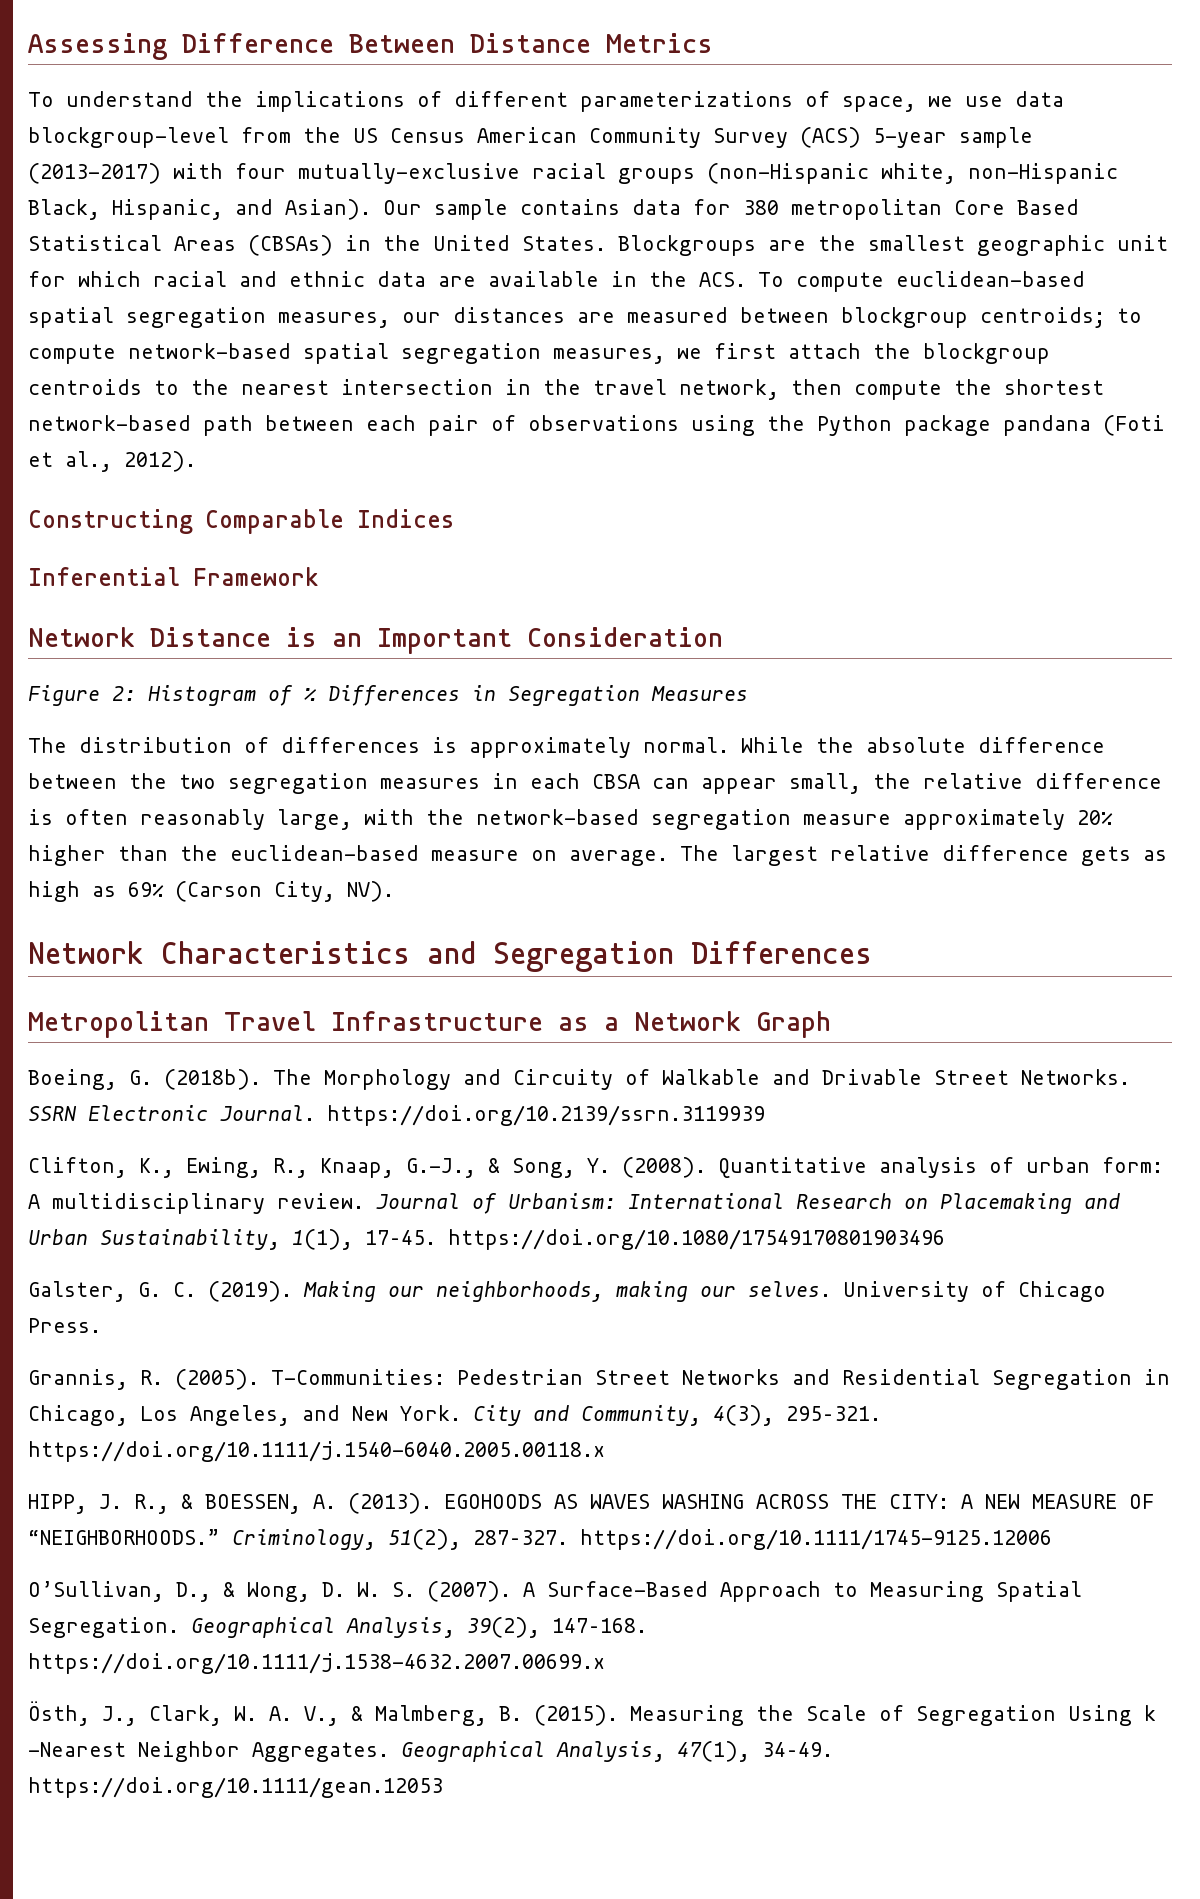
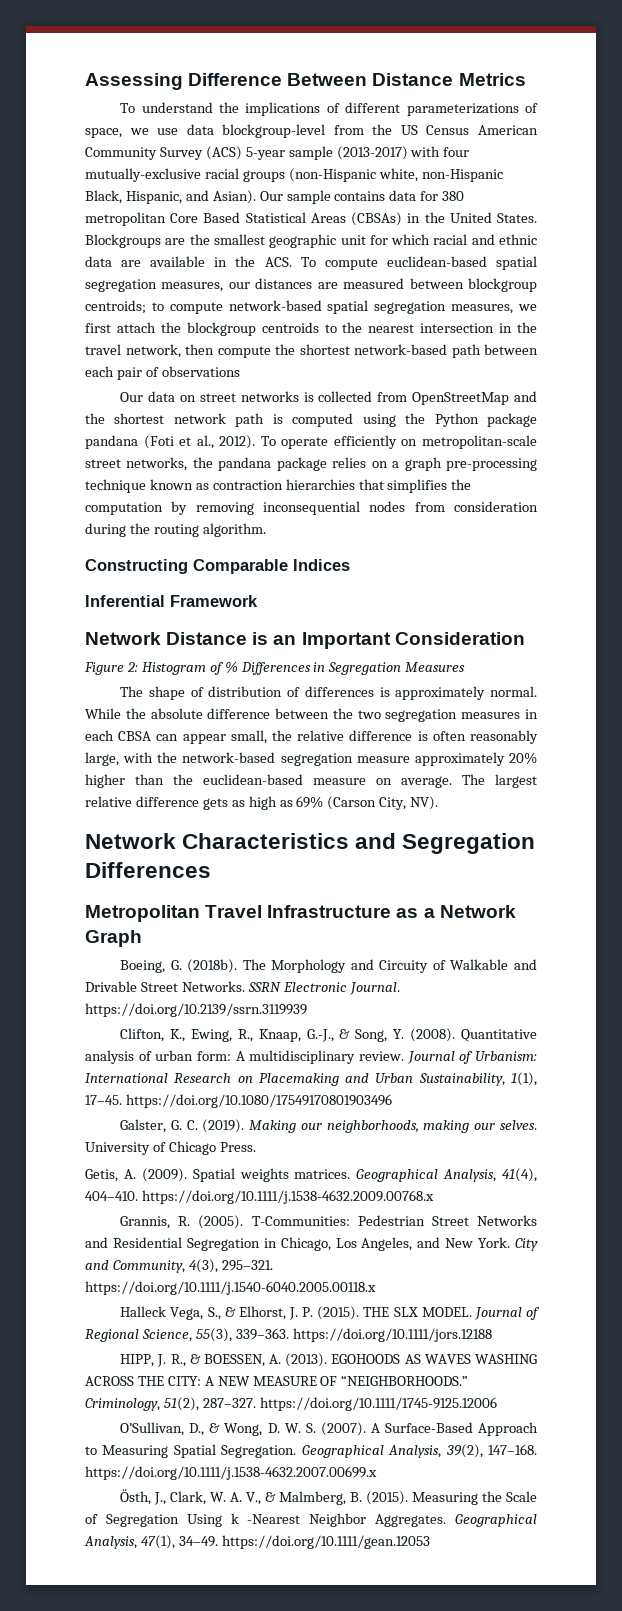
(679, 423) none -> [120,391,537,405] [85,413,354,427] // Our data on street networks is collected from OpenStreetMap and the shortest network path is computed
(196, 461) none -> [260,435,537,449] [85,457,537,471] [85,479,472,493] [85,501,538,515] [85,523,266,537] To operate efficiently on metropolitan-scale street networks, the pandana package relies on a graph pre-processing technique known as contraction hierarchies that simplifies the computation by removing inconsequential nodes from consideration during the routing algorithm.
(67, 745) none -> [148,686,204,700] shape of
(101, 1325) none -> [85,1168,537,1182] [85,1190,434,1204] // Getis, A. (2009). Spatial weights matrices. Geographical Analysis, 41(4), 404–410. https://doi.org/10.1111/j.1538-4632.2009.00768.x
(605, 1451) none -> [120,1306,541,1320] [85,1328,492,1342] // Halleck Vega, S., & Elhorst, J. P. (2015). THE SLX MODEL. Journal of Regional Science, 55(3), 339–363. https://doi.org/10.1111/jors.12188

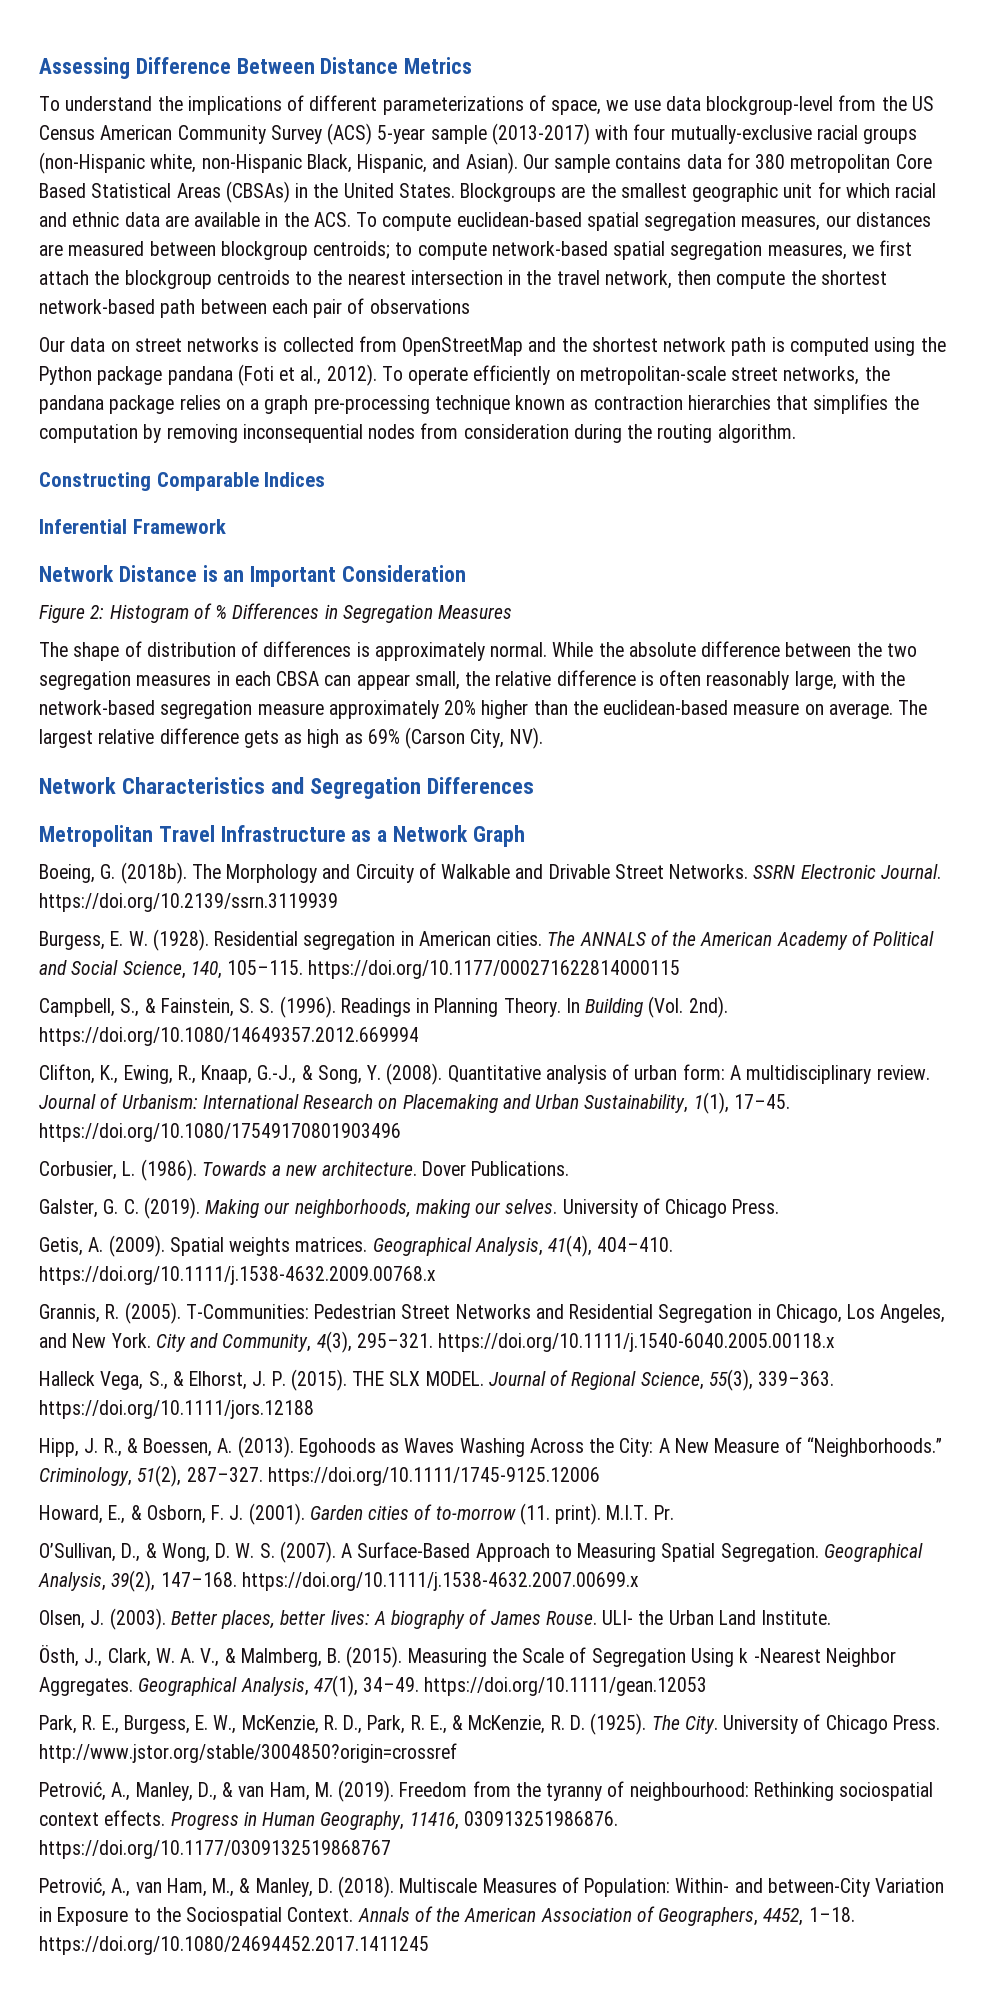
(307, 1010) none -> [39,929,935,951] [39,960,681,979] [39,996,728,1018] [39,1027,419,1046] // Burgess, E. W. (1928). Residential segregation in American cities. The ANNALS of the American Academy of Political and Social Science, 140, 105–115. https://doi.org/10.1177/000271622814000115 // Campbell, S., & Fainstein, S. S. (1996). Readings in Planning Theory. In Building (Vol. 2nd). https://doi.org/10.1080/14649357.2012.669994
(392, 1101) none -> [39,1159,570,1181] // Corbusier, L. (1986). Towards a new architecture. Dover Publications.
[120,1354,155,1367] HIPP, -> [39,1438,79,1457] Hipp,
[203,1354,265,1367] BOESSEN, -> [143,1438,213,1457] Boessen,
[331,1354,537,1364] [85,1375,469,1386] [85,1397,497,1411] EGOHOODS AS WAVES WASHING ACROSS THE CITY: A NEW MEASURE OF “NEIGHBORHOODS.” Criminology, 51(2), 287–327. https://doi.org/10.1111/1745-9125.12006 -> [298,1437,942,1457] [39,1465,600,1487] [39,1503,674,1525] Egohoods as Waves Washing Across the City: A New Measure of “Neighborhoods.” Criminology, 51(2), 287–327. https://doi.org/10.1111/1745-9125.12006 // Howard, E., & Osborn, F. J. (2001). Garden cities of to-morrow (11. print). M.I.T. Pr.
(377, 1473) none -> [39,1608,832,1630] // Olsen, J. (2003). Better places, better lives: A biography of James Rouse. ULI- the Urban Land Institute.
(430, 1542) none -> [39,1713,940,1735] [39,1743,457,1763] [39,1780,934,1802] [39,1810,618,1830] [39,1840,391,1859] [39,1876,945,1898] [39,1906,855,1926] [39,1936,429,1955] // Park, R. E., Burgess, E. W., McKenzie, R. D., Park, R. E., & McKenzie, R. D. (1925). The City. University of Chicago Press. http://www.jstor.org/stable/3004850?origin=crossref // Petrović, A., Manley, D., & van Ham, M. (2019). Freedom from the tyranny of neighbourhood: Rethinking sociospatial context effects. Progress in Human Geography, 11416, 030913251986876. https://doi.org/10.1177/0309132519868767 // Petrović, A., van Ham, M., & Manley, D. (2018). Multiscale Measures of Population: Within- and between-City Variation in Exposure to the Sociospatial Context. Annals of the American Association of Geographers, 4452, 1–18. https://doi.org/10.1080/24694452.2017.1411245

